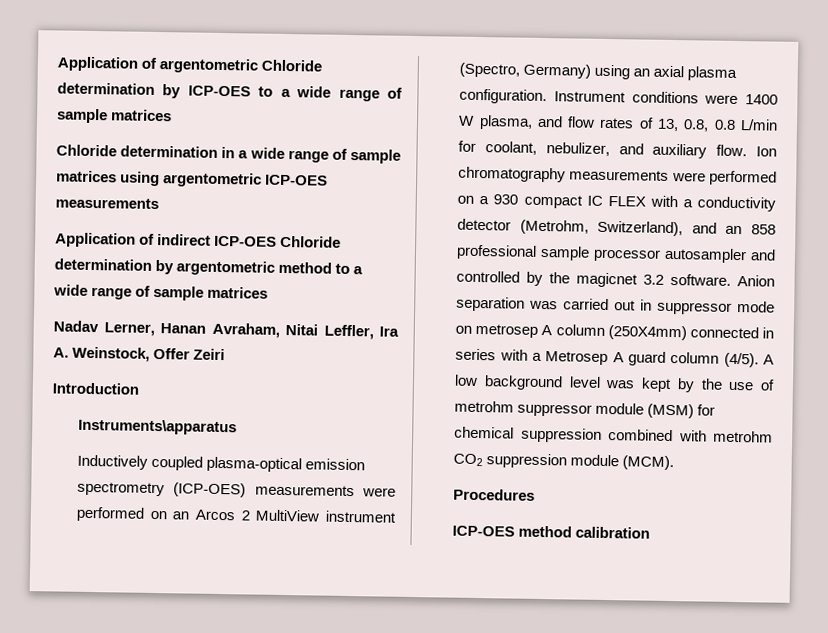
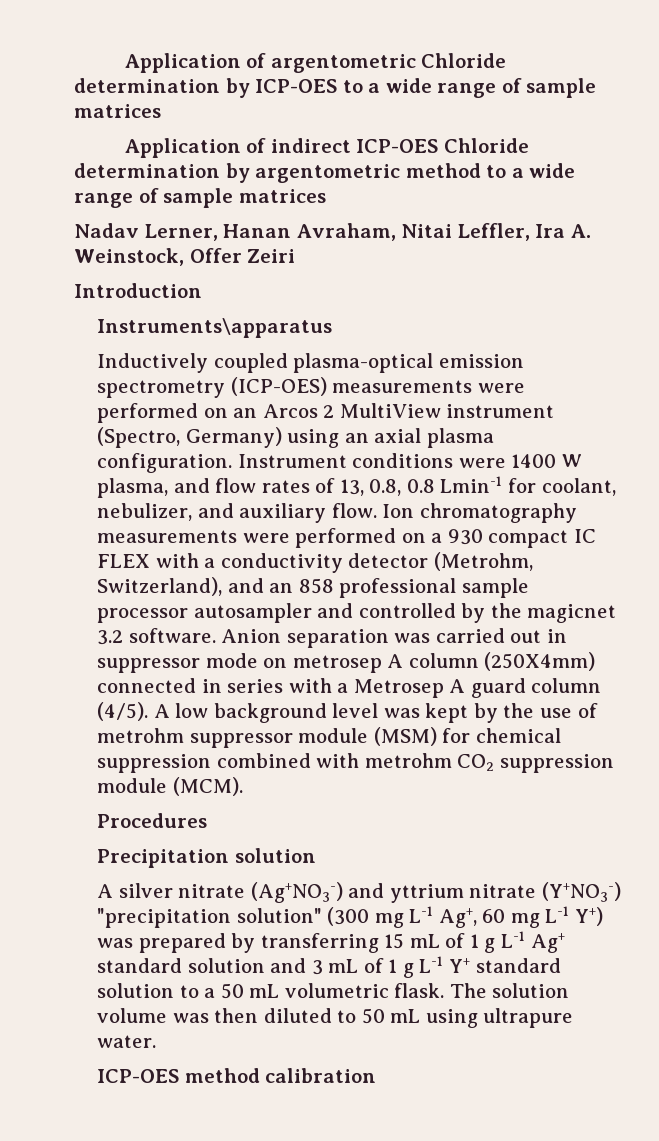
[56,144,402,164] [56,170,329,188] [55,197,159,210] // Chloride determination in a wide range of sample matrices using argentometric ICP-OES measurements -> (161, 111) none
[740,119,778,131] L/min -> [440,476,503,493] Lmin-1
(536, 494) none -> [97,848,316,868] [97,882,621,903] [97,906,603,928] [97,931,565,953] [97,956,561,978] [97,983,570,999] [97,1008,574,1028] [97,1035,157,1048] // Precipitation solution // A silver nitrate (Ag+NO3-) and yttrium nitrate (Y+NO3-) "precipitation solution" (300 mg L-1 Ag+, 60 mg L-1 Y+) was prepared by transferring 15 mL of 1 g L-1 Ag+ standard solution and 3 mL of 1 g L-1 Y+ standard solution to a 50 mL volumetric flask. The solution volume was then diluted to 50 mL using ultrapure water.

